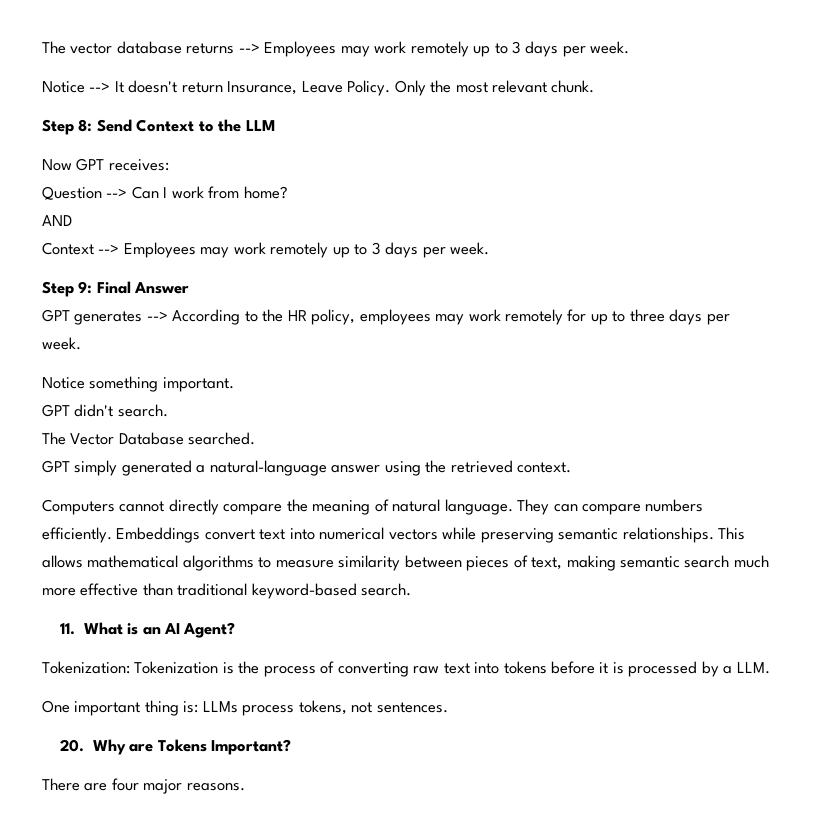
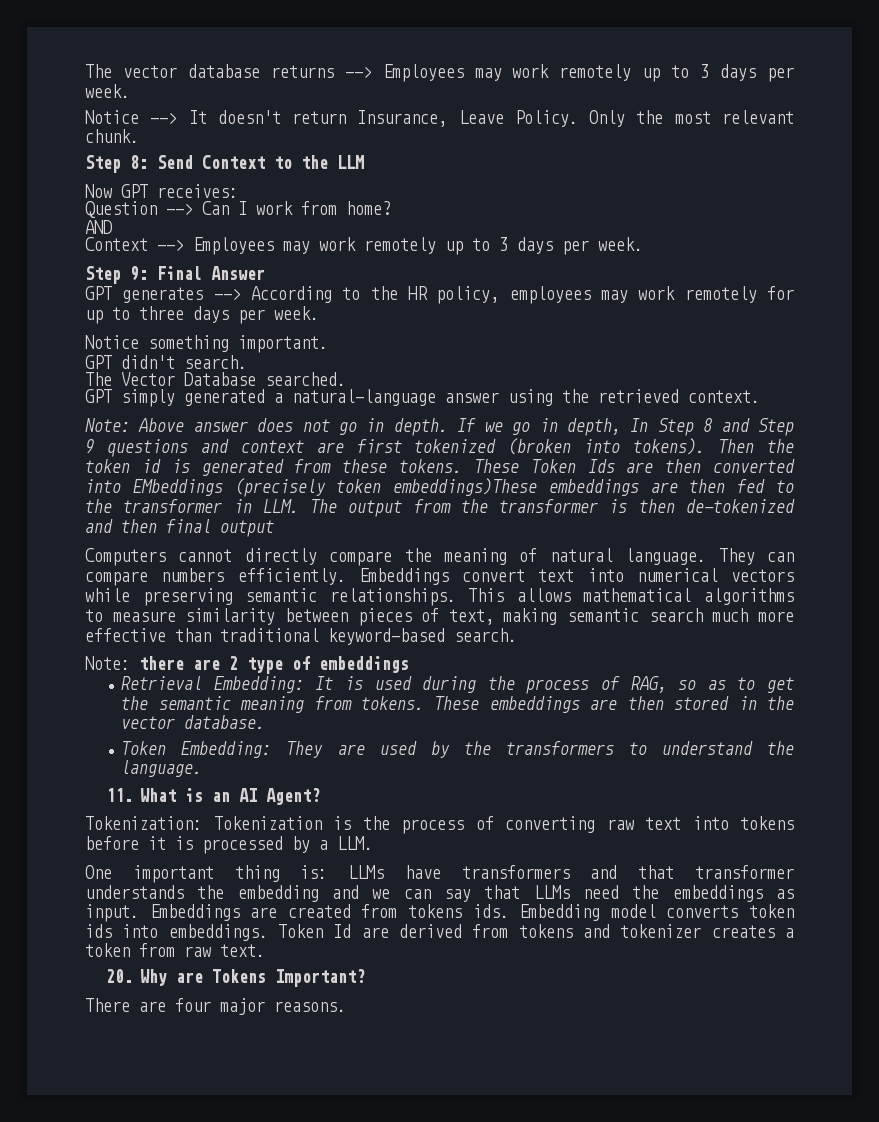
(572, 467) none -> [85,418,794,436] [85,438,794,457] [85,459,796,476] [85,478,795,497] [85,499,795,517] [85,519,274,537] // Note: Above answer does not go in depth. If we go in depth, In Step 8 and Step 9 questions and context are first tokenized (broken into tokens). Then the token id is generated from these tokens. These Token Ids are then converted into EMbeddings (precisely token embeddings)These embeddings are then fed to the transformer in LLM. The output from the transformer is then de-tokenized and then final output
(412, 589) none -> [85,656,409,674] [121,676,795,694] [121,696,794,713] [121,715,266,729] [121,741,795,758] [121,760,203,777] // Note: there are 2 type of embeddings // Retrieval Embedding: It is used during the process of RAG, so as to get the semantic meaning from tokens. These embeddings are then stored in the vector database. // Token Embedding: They are used by the transformers to understand the language.
[242,700,448,716] process tokens, not sentences. -> [404,865,794,879] [85,885,794,902] [85,904,795,922] [85,924,795,941] [85,943,265,957] have transformers and that transformer understands the embedding and we can say that LLMs need the embeddings as input. Embeddings are created from tokens ids. Embedding model converts token ids into embeddings. Token Id are derived from tokens and tokenizer creates a token from raw text.

